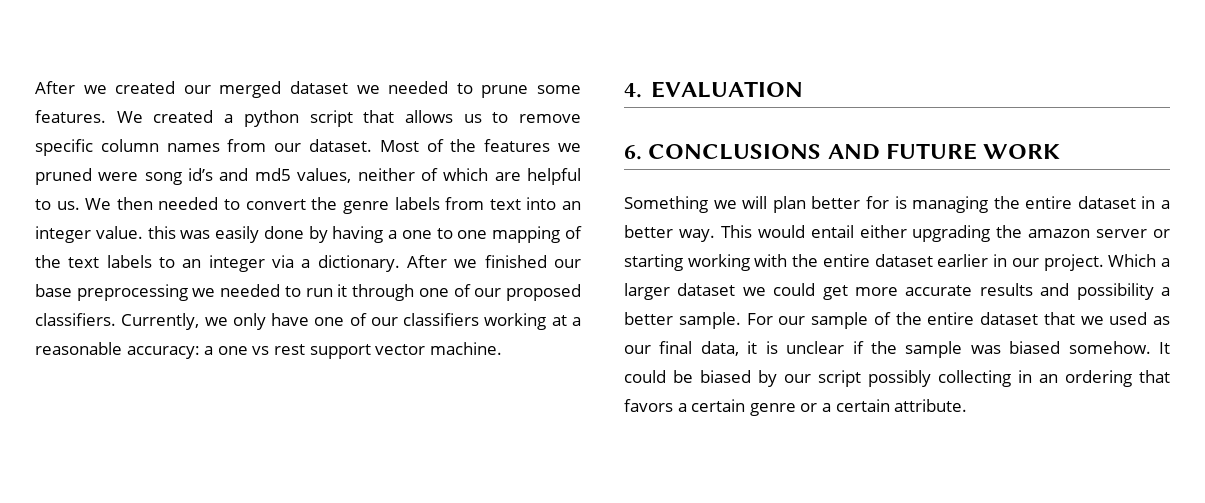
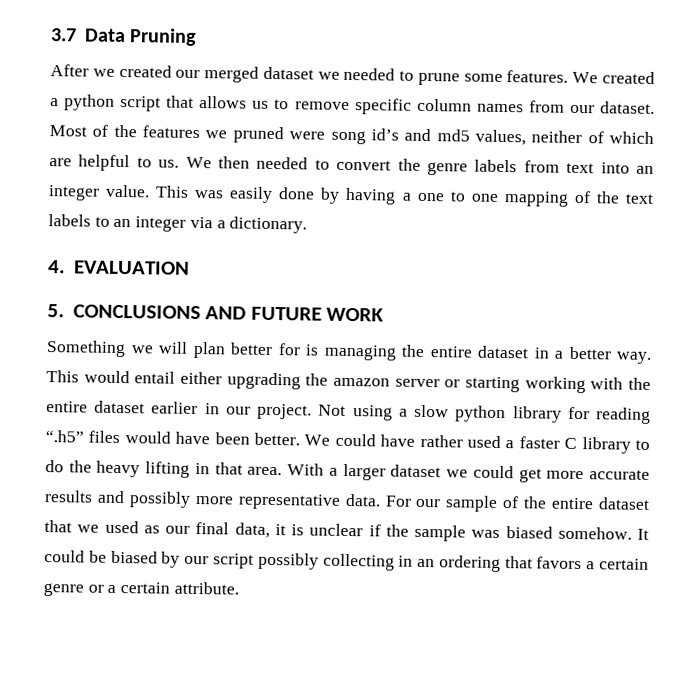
(35, 87) none -> [50,28,198,46] 3.7 Data Pruning //
[147,226,176,239] this -> [155,185,190,198] This
[406,255,581,268] [35,284,582,301] [35,313,581,330] [35,342,502,359] After we finished our base preprocessing we needed to run it through one of our proposed classifiers. Currently, we only have one of our classifiers working at a reasonable accuracy: a one vs rest support vector machine. -> (308, 225) none
[624,145,642,160] 6. -> [47,304,65,318] 5.
[1108,254,1157,267] Which -> [318,404,651,424] [45,430,650,454] [45,460,325,478] Not using a slow python library for reading “.h5” files would have been better. We could have rather used a faster C library to do the heavy lifting in that area. With
[1076,283,1170,300] [624,312,741,329] possibility a better sample. -> [128,491,381,510] possibly more representative data.

